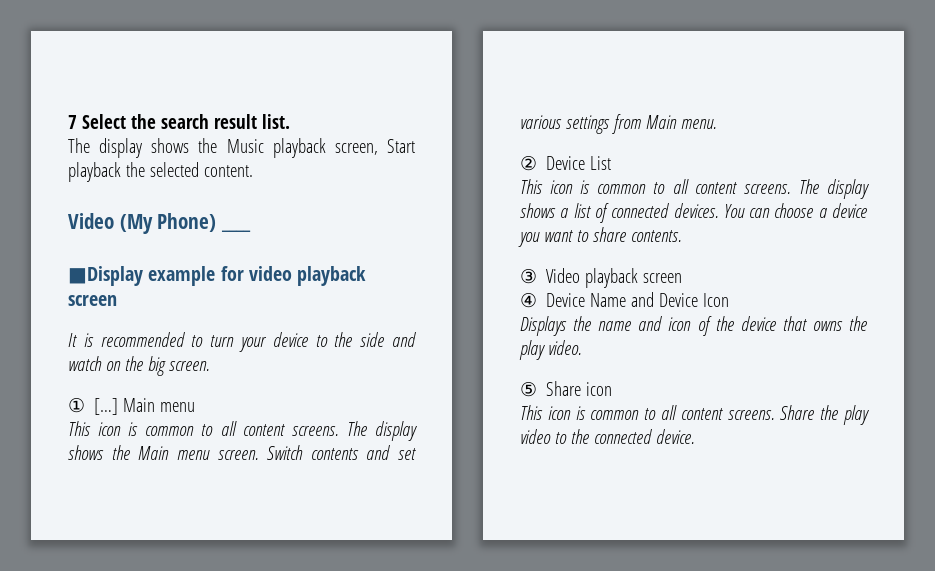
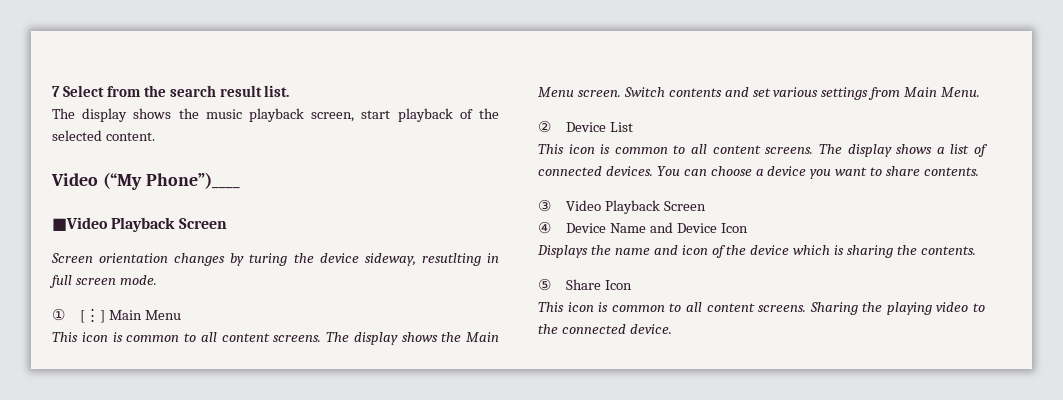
(126, 121) none -> [106,86,141,97] from
[226,139,264,153] Music -> [205,109,242,119] music
[387,139,415,153] [68,162,121,182] Start playback -> [361,108,473,122] start playback of
[119,213,251,234] [68,266,367,286] [68,295,117,306] [68,332,417,352] [68,356,210,376] [68,397,196,415] (My Phone) ____ // ■Display example for video playback screen // It is recommended to turn your device to the side and watch on the big screen. // ① […] Main menu -> [102,172,240,190] [52,217,227,232] [51,253,499,266] [49,275,157,288] [52,308,181,323] (“My Phone”)____ // ■Video Playback Screen // Screen orientation changes by turing the device sideway, resutlting in full screen mode. // ① [⋮] Main Menu
[176,450,210,460] menu -> [538,87,574,97] Menu
[680,119,717,129] menu. -> [941,87,981,97] Menu.
[585,268,683,288] playback screen -> [604,200,706,214] Playback Screen
[782,316,867,331] [519,340,582,360] that owns the play video. -> [793,245,976,258] which is sharing the contents.
[586,382,613,396] [520,405,869,425] icon // This icon is common to all content screens. Share the play -> [604,280,632,290] [538,302,932,315] Icon // This icon is common to all content screens. Sharing the playing

